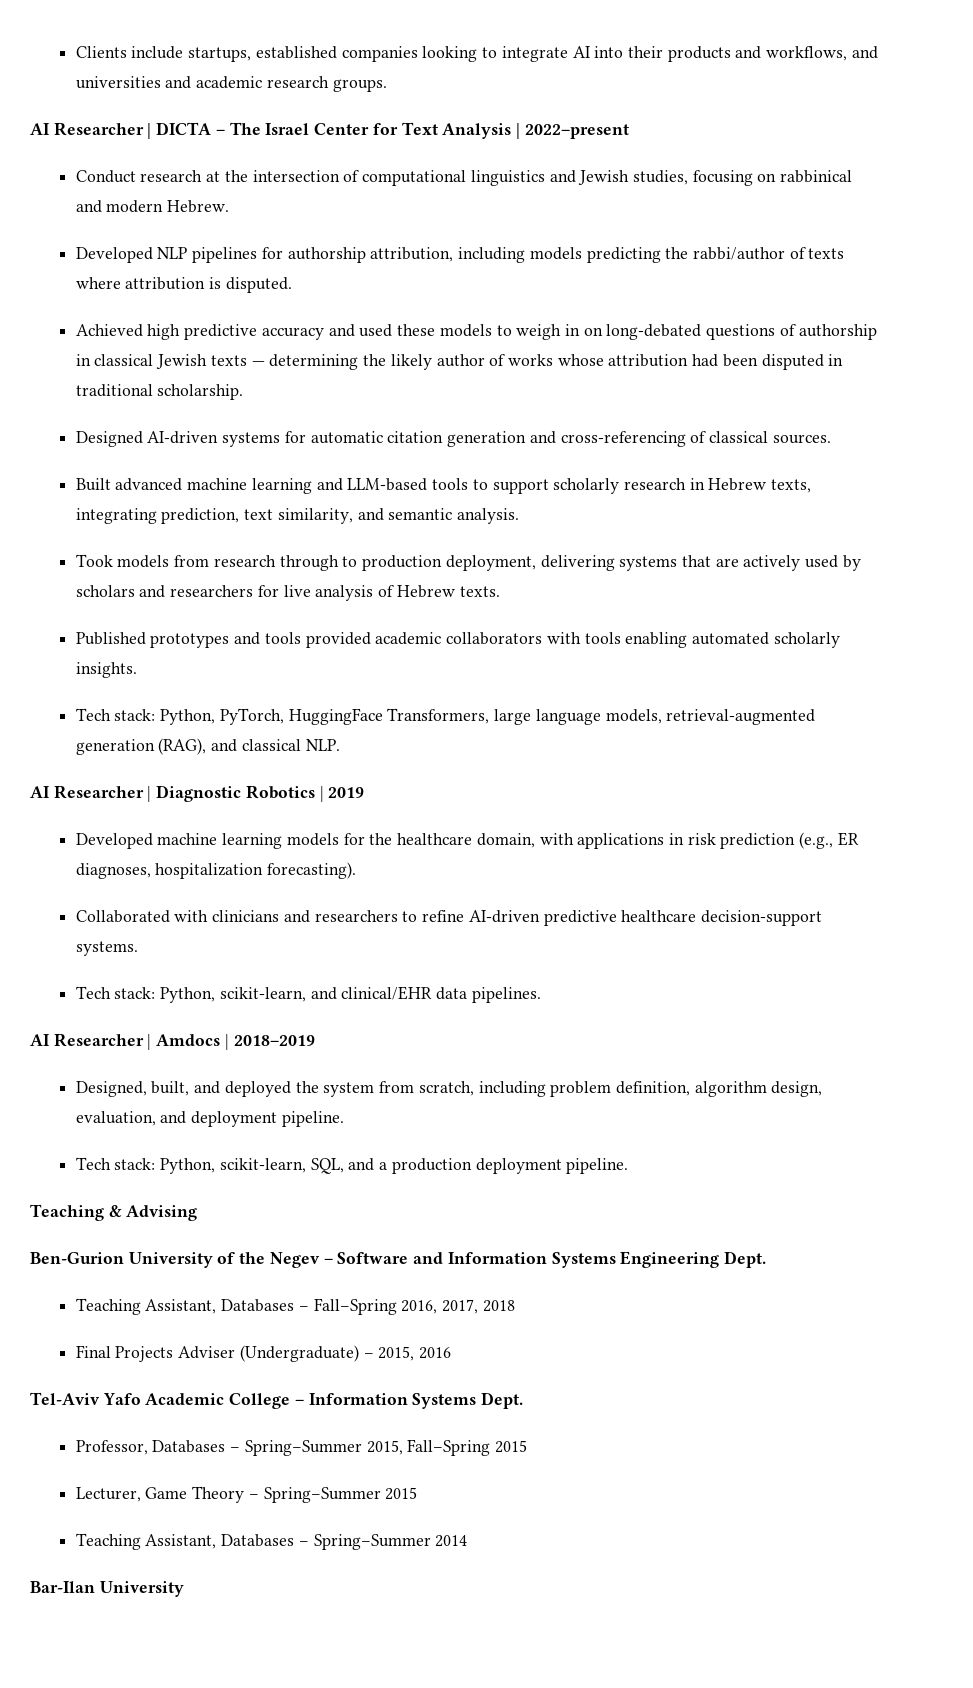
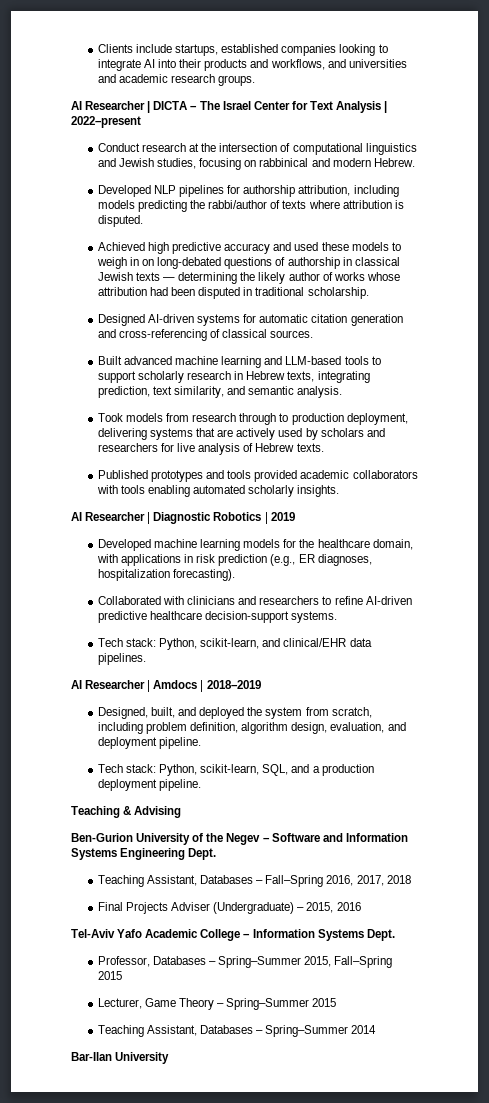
[75,708,816,725] [75,738,340,755] // Tech stack: Python, PyTorch, HuggingFace Transformers, large language models, retrieval-augmented generation (RAG), and classical NLP. -> (340, 491) none

